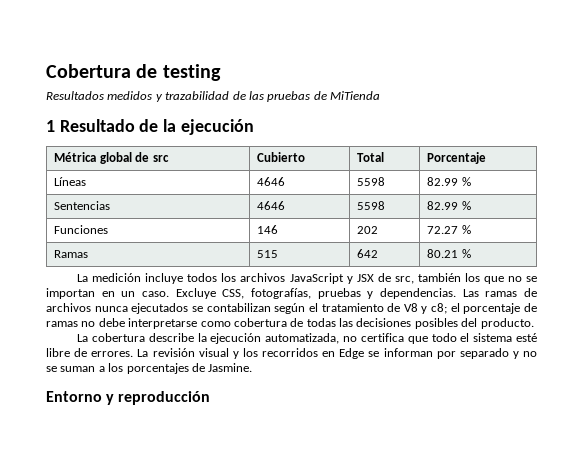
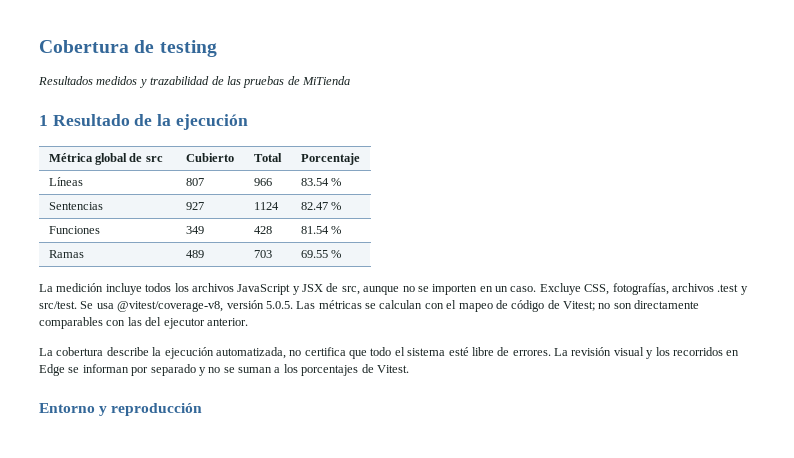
[257,177,286,186] [357,177,386,186] [427,177,459,186] 4646 | 5598 | 82.99 -> [185,178,204,186] [253,178,272,186] [300,178,329,186] 807 | 966 | 83.54
[257,201,286,210] [357,201,386,210] [427,201,459,210] 4646 | 5598 | 82.99 -> [185,202,204,210] [253,202,279,210] [300,202,328,210] 927 | 1124 | 82.47
[257,225,279,234] [357,226,379,234] [427,226,459,234] 146 | 202 | 72.27 -> [185,226,204,234] [253,226,272,234] [300,226,329,234] 349 | 428 | 81.54
[257,250,279,258] [357,249,379,258] [427,249,459,258] 515 | 642 | 80.21 -> [185,250,204,258] [253,250,272,258] [300,250,328,258] 489 | 703 | 69.55
[417,273,537,284] [46,288,95,299] también los que no se importan -> [363,284,478,295] aunque no se importen
[317,288,538,299] [46,303,538,314] [46,318,534,329] pruebas y dependencias. Las ramas de archivos nunca ejecutados se contabilizan según el tratamiento de V8 y c8; el porcentaje de ramas no debe interpretarse como cobertura de todas las decisiones posibles del producto. -> [671,283,748,295] [39,300,700,312] [39,317,248,329] archivos .test y src/test. Se usa @vitest/coverage-v8, versión 5.0.5. Las métricas se calculan con el mapeo de código de Vitest; no son directamente comparables con las del ejecutor anterior.
[208,363,253,372] Jasmine. -> [376,365,409,373] Vitest.

